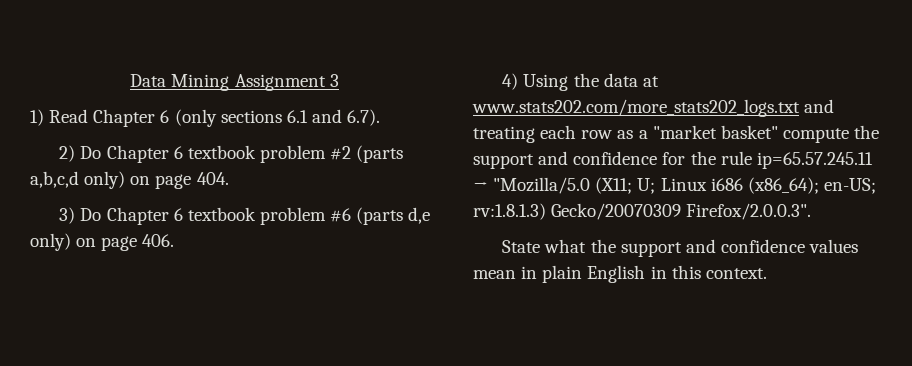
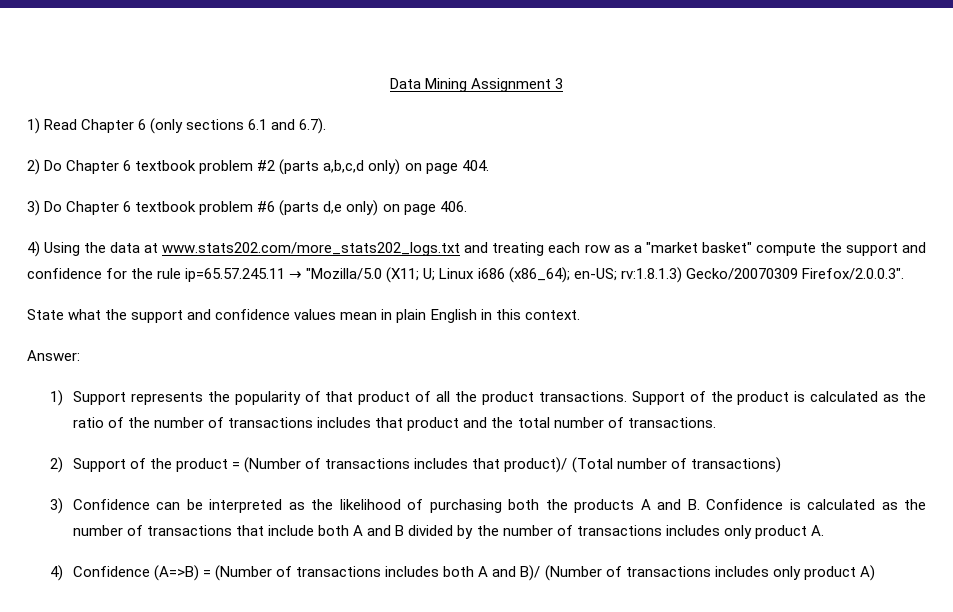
(767, 273) none -> [27,350,80,361] [49,390,926,406] [72,417,716,431] [49,457,781,473] [49,498,926,514] [72,525,824,539] [49,565,875,581] // Answer: // 1) Support represents the popularity of that product of all the product transactions. Support of the product is calculated as the ratio of the number of transactions includes that product and the total number of transactions. // 2) Support of the product = (Number of transactions includes that product)/ (Total number of transactions) // 3) Confidence can be interpreted as the likelihood of purchasing both the products A and B. Confidence is calculated as the number of transactions that include both A and B divided by the number of transactions includes only product A. // 4) Confidence (A=>B) = (Number of transactions includes both A and B)/ (Number of transactions includes only product A)

